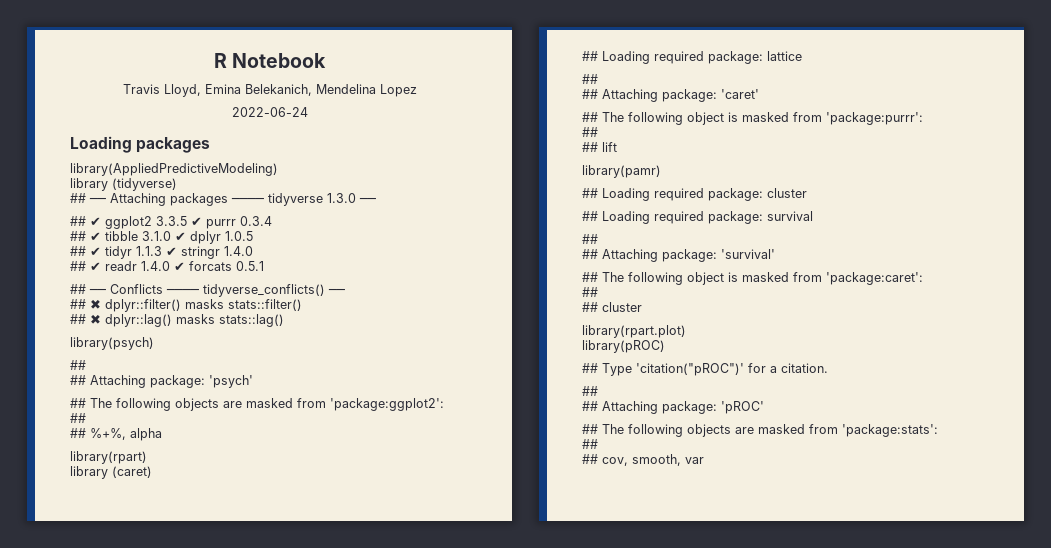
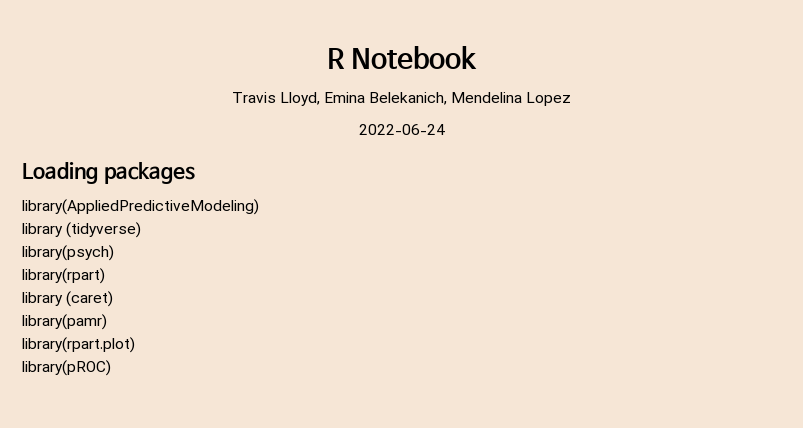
[70,193,376,206] [70,216,272,229] [70,231,253,244] [70,246,253,259] [70,261,264,271] [70,284,345,297] [70,299,302,312] [70,314,284,327] [70,337,154,350] [70,360,86,370] [70,375,253,388] [70,398,444,411] [70,413,86,423] [70,428,162,441] [70,451,147,464] [70,466,152,479] [582,51,802,64] [582,74,598,84] [582,89,759,102] [582,112,923,125] [582,127,598,137] [582,142,617,152] [582,165,661,178] [582,188,807,201] [582,211,813,224] [582,234,598,244] [582,249,775,262] [582,272,923,285] [582,287,598,297] [582,302,642,312] [582,325,686,338] [582,340,665,353] [582,363,828,376] [582,386,598,396] [582,401,764,414] [582,424,938,437] [582,439,598,449] [582,454,704,466] ## ── Attaching packages ──── tidyverse 1.3.0 ── // ## ✔ ggplot2 3.3.5 ✔ purrr 0.3.4 // ## ✔ tibble 3.1.0 ✔ dplyr 1.0.5 // ## ✔ tidyr 1.1.3 ✔ stringr 1.4.0 // ## ✔ readr 1.4.0 ✔ forcats 0.5.1 // ## ── Conflicts ──── tidyverse_conflicts() ── // ## ✖ dplyr::filter() masks stats::filter() // ## ✖ dplyr::lag() masks stats::lag() // library(psych) // ## // ## Attaching package: 'psych' // ## The following objects are masked from 'package:ggplot2': // ## // ## %+%, alpha // library(rpart) // library (caret) // ## Loading required package: lattice // ## // ## Attaching package: 'caret' // ## The following object is masked from 'package:purrr': // ## // ## lift // library(pamr) // ## Loading required package: cluster // ## Loading required package: survival // ## // ## Attaching package: 'survival' // ## The following object is masked from 'package:caret': // ## // ## cluster // library(rpart.plot) // library(pROC) // ## Type 'citation("pROC")' for a citation. // ## // ## Attaching package: 'pROC' // ## The following objects are masked from 'package:stats': // ## // ## cov, smooth, var -> [22,245,114,261] [22,268,105,284] [22,291,114,307] [22,314,107,330] [22,337,135,353] [22,360,111,376] library(psych) // library(rpart) // library (caret) // library(pamr) // library(rpart.plot) // library(pROC)

